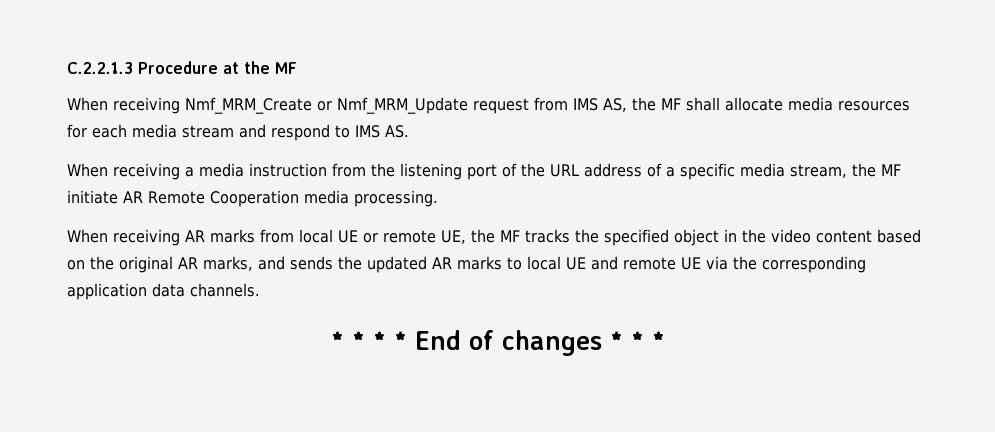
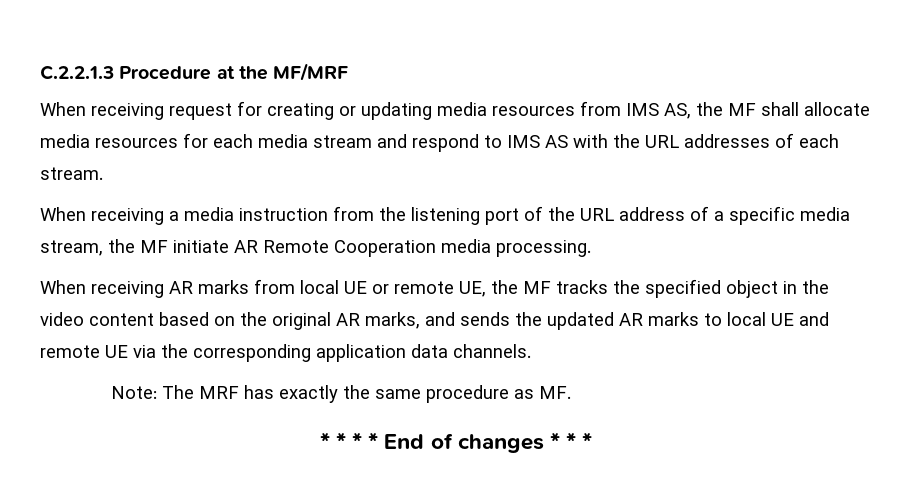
[275,62,297,74] [67,97,529,114] MF // When receiving Nmf_MRM_Create or Nmf_MRM_Update request -> [273,63,349,81] [40,101,575,120] MF/MRF // When receiving request for creating or updating media resources
[385,125,409,138] AS. -> [545,133,839,148] [40,167,103,180] AS with the URL addresses of each stream.
(260, 290) none -> [110,385,571,403] // Note: The MRF has exactly the same procedure as MF.

